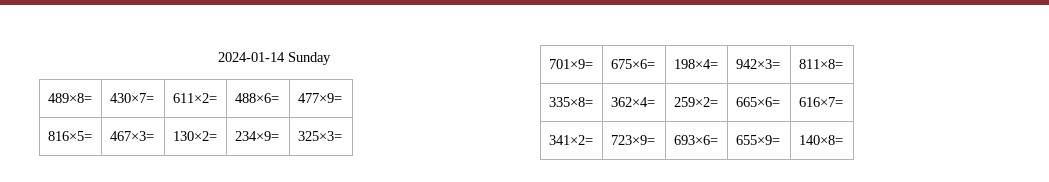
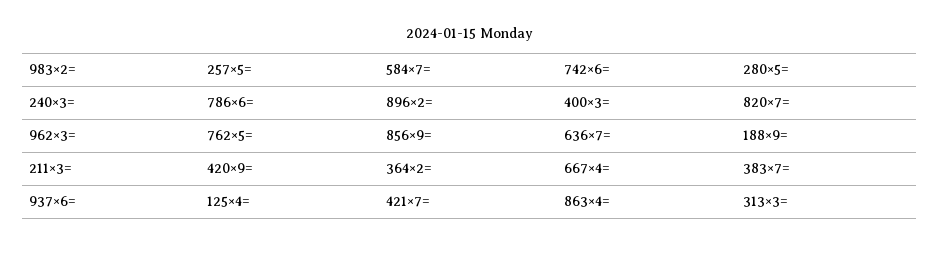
[218,52,331,65] [47,93,92,103] [109,93,154,103] [172,93,217,103] [234,93,279,103] [297,93,342,103] [47,131,92,141] [109,131,154,141] [172,131,217,141] [234,131,279,141] [297,131,342,141] [548,59,593,69] [610,59,655,69] [673,59,718,69] [735,59,780,69] [798,59,843,69] [548,97,593,107] [610,97,655,107] [673,97,718,107] [735,97,780,107] [798,97,843,107] [548,135,593,145] [610,135,655,145] [673,135,718,145] [735,135,780,145] [798,135,843,145] 2024-01-14 Sunday // 489×8= | 430×7= | 611×2= | 488×6= | 477×9= // 816×5= | 467×3= | 130×2= | 234×9= | 325×3= // 701×9= | 675×6= | 198×4= | 942×3= | 811×8= // 335×8= | 362×4= | 259×2= | 665×6= | 616×7= // 341×2= | 723×9= | 693×6= | 655×9= | 140×8= -> [405,27,533,41] [29,64,77,75] [207,64,253,75] [386,64,432,75] [564,64,611,75] [743,64,790,75] [29,97,76,108] [207,97,255,108] [386,97,434,107] [564,97,611,108] [743,97,791,108] [29,130,77,141] [207,130,254,141] [386,130,433,141] [564,130,612,141] [743,130,789,140] [29,163,73,174] [207,163,254,173] [386,163,433,174] [564,163,611,174] [743,163,791,174] [29,196,77,207] [207,196,251,207] [386,196,431,207] [564,196,611,207] [743,196,789,207] 2024-01-15 Monday // 983×2= | 257×5= | 584×7= | 742×6= | 280×5= // 240×3= | 786×6= | 896×2= | 400×3= | 820×7= // 962×3= | 762×5= | 856×9= | 636×7= | 188×9= // 211×3= | 420×9= | 364×2= | 667×4= | 383×7= // 937×6= | 125×4= | 421×7= | 863×4= | 313×3=

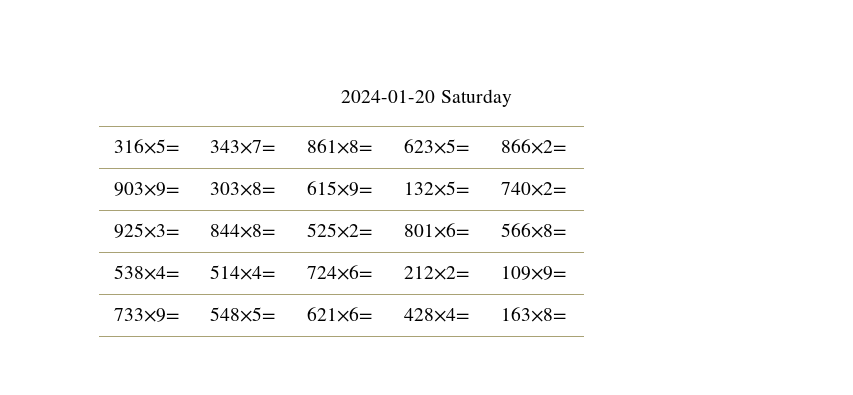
[405,27,533,41] [29,64,77,75] [207,64,253,75] [386,64,432,75] [564,64,611,75] [743,64,790,75] [29,97,76,108] [207,97,255,108] [386,97,434,107] [564,97,611,108] [743,97,791,108] [29,130,77,141] [207,130,254,141] [386,130,433,141] [564,130,612,141] [743,130,789,140] [29,163,73,174] [207,163,254,173] [386,163,433,174] [564,163,611,174] [743,163,791,174] [29,196,77,207] [207,196,251,207] [386,196,431,207] [564,196,611,207] [743,196,789,207] 2024-01-15 Monday // 983×2= | 257×5= | 584×7= | 742×6= | 280×5= // 240×3= | 786×6= | 896×2= | 400×3= | 820×7= // 962×3= | 762×5= | 856×9= | 636×7= | 188×9= // 211×3= | 420×9= | 364×2= | 667×4= | 383×7= // 937×6= | 125×4= | 421×7= | 863×4= | 313×3= -> [341,89,512,107] [114,139,180,154] [210,140,276,154] [307,139,373,154] [404,139,470,154] [501,139,567,154] [114,182,180,196] [210,182,276,196] [307,181,373,196] [404,181,470,196] [501,182,567,196] [114,223,180,238] [210,224,276,238] [307,223,373,238] [404,223,470,238] [501,223,567,238] [114,265,180,280] [210,265,276,280] [307,265,373,280] [404,266,470,280] [501,266,567,280] [114,308,180,322] [210,307,276,322] [307,307,373,322] [404,308,470,322] [501,307,567,322] 2024-01-20 Saturday // 316×5= | 343×7= | 861×8= | 623×5= | 866×2= // 903×9= | 303×8= | 615×9= | 132×5= | 740×2= // 925×3= | 844×8= | 525×2= | 801×6= | 566×8= // 538×4= | 514×4= | 724×6= | 212×2= | 109×9= // 733×9= | 548×5= | 621×6= | 428×4= | 163×8=

